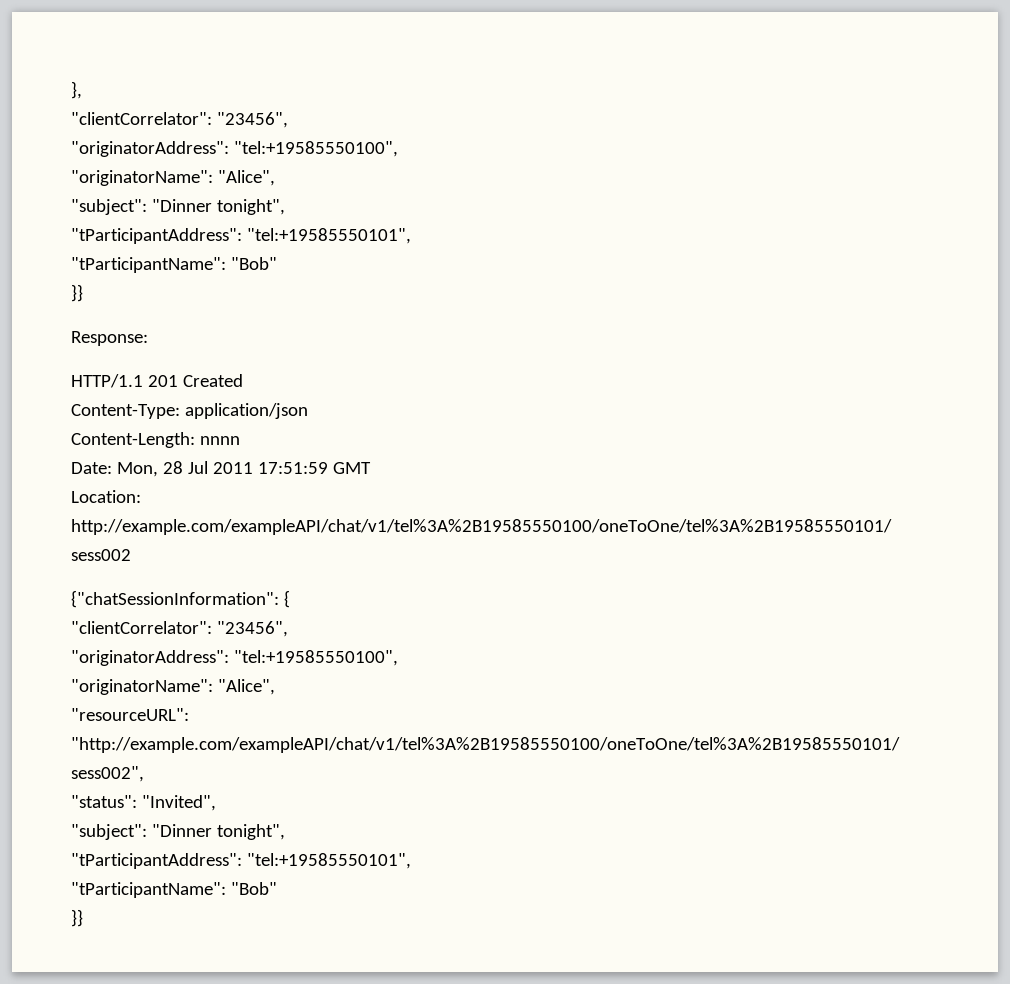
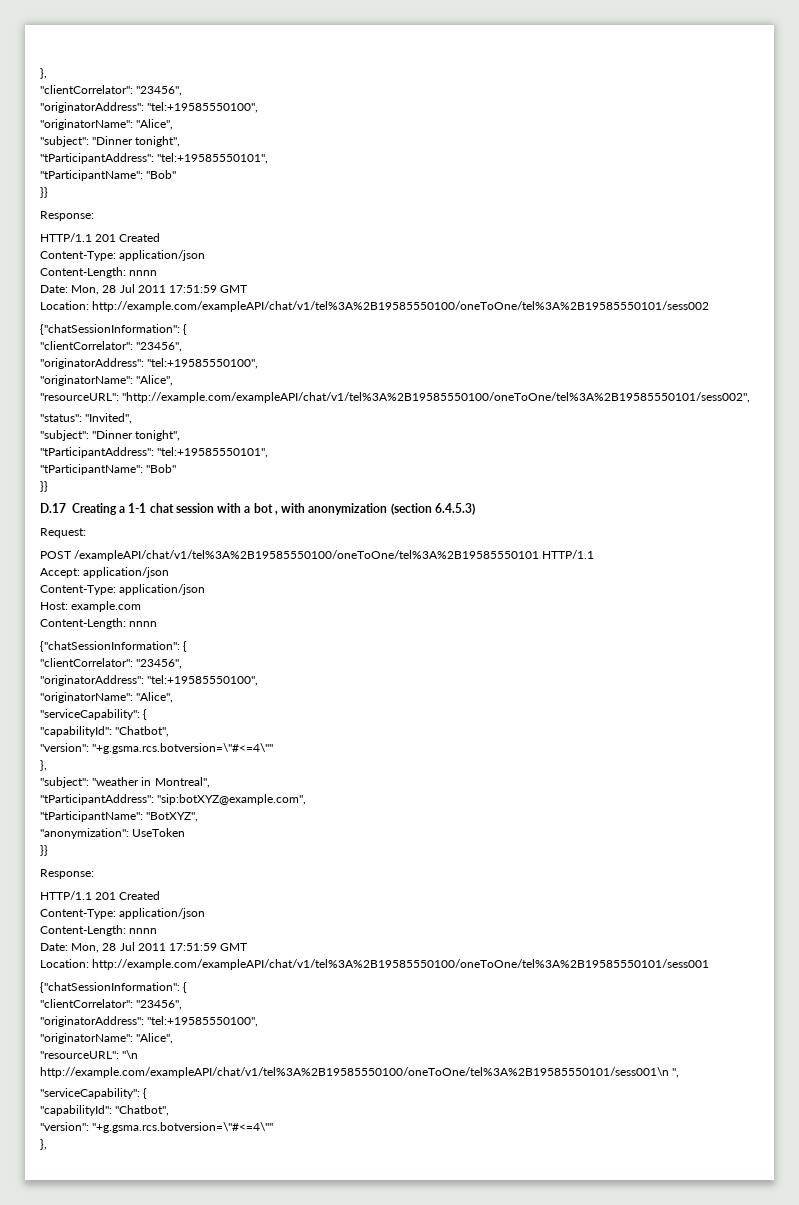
(83, 918) none -> [40,503,475,515] [40,528,86,538] [40,550,595,561] [40,567,170,578] [40,584,206,595] [40,601,142,612] [40,618,158,629] [40,641,188,652] [40,658,183,669] [40,675,259,686] [40,692,174,703] [40,709,148,720] [40,726,170,737] [40,743,274,754] [40,760,47,771] [40,777,210,788] [40,794,307,805] [40,811,199,822] [40,828,186,839] [40,845,48,856] [40,869,94,879] [40,891,161,900] [40,908,206,919] [40,925,158,936] [40,942,248,953] [40,959,710,970] [40,982,188,993] [40,999,183,1010] [40,1016,259,1027] [40,1033,174,1044] [40,1050,139,1059] [40,1067,680,1078] [40,1088,148,1099] [40,1105,170,1116] [40,1122,274,1133] [40,1139,47,1150] // D.17 Creating a 1-1 chat session with a bot , with anonymization (section 6.4.5.3) // Request: // POST /exampleAPI/chat/v1/tel%3A%2B19585550100/oneToOne/tel%3A%2B19585550101 HTTP/1.1 // Accept: application/json // Content-Type: application/json // Host: example.com // Content-Length: nnnn // {"chatSessionInformation": { // "clientCorrelator": "23456", // "originatorAddress": "tel:+19585550100", // "originatorName": "Alice", // "serviceCapability": { // "capabilityId": "Chatbot", // "version": "+g.gsma.rcs.botversion=\"#<=4\"" // }, // "subject": "weather in Montreal", // "tParticipantAddress": "sip:botXYZ@example.com", // "tParticipantName": "BotXYZ", // "anonymization": UseToken // }} // Response: // HTTP/1.1 201 Created // Content-Type: application/json // Content-Length: nnnn // Date: Mon, 28 Jul 2011 17:51:59 GMT // Location: http://example.com/exampleAPI/chat/v1/tel%3A%2B19585550100/oneToOne/tel%3A%2B19585550101/sess001 // {"chatSessionInformation": { // "clientCorrelator": "23456", // "originatorAddress": "tel:+19585550100", // "originatorName": "Alice", // "resourceURL": "\n http://example.com/exampleAPI/chat/v1/tel%3A%2B19585550100/oneToOne/tel%3A%2B19585550101/sess001\n ", // "serviceCapability": { // "capabilityId": "Chatbot", // "version": "+g.gsma.rcs.botversion=\"#<=4\"" // },

